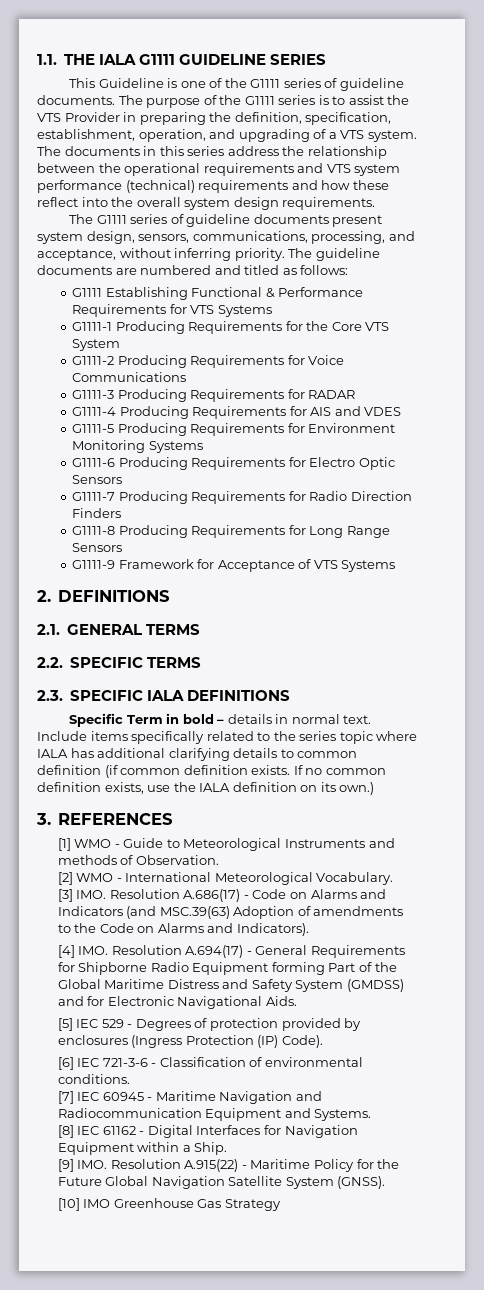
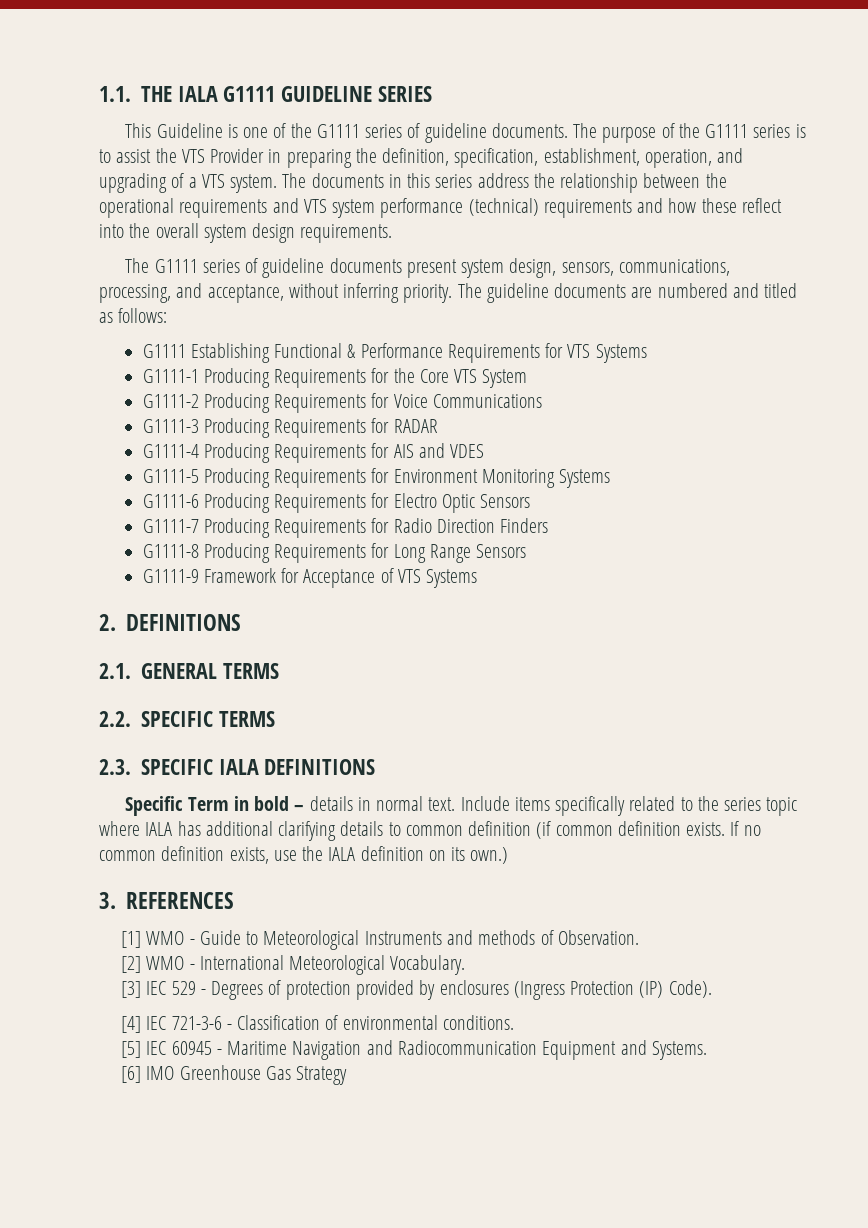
[76,889,387,902] [57,906,404,919] [57,923,309,936] [57,945,405,958] [57,962,397,975] [57,979,404,992] [57,996,297,1009] [57,1018,73,1031] IMO. Resolution A.686(17) - Code on Alarms and Indicators (and MSC.39(63) Adoption of amendments to the Code on Alarms and Indicators). // [4] IMO. Resolution A.694(17) - General Requirements for Shipborne Radio Equipment forming Part of the Global Maritime Distress and Safety System (GMDSS) and for Electronic Navigational Aids. // [5] -> (142, 989) none
[57,1057,74,1070] [6] -> [121,1016,142,1033] [4]
[57,1091,74,1104] [7] -> [121,1041,142,1058] [5]
[57,1125,358,1138] [57,1142,228,1155] [57,1159,400,1172] [57,1176,386,1189] [57,1198,80,1211] [8] IEC 61162 - Digital Interfaces for Navigation Equipment within a Ship. // [9] IMO. Resolution A.915(22) - Maritime Policy for the Future Global Navigation Satellite System (GNSS). // [10] -> [121,1066,142,1083] [6]

